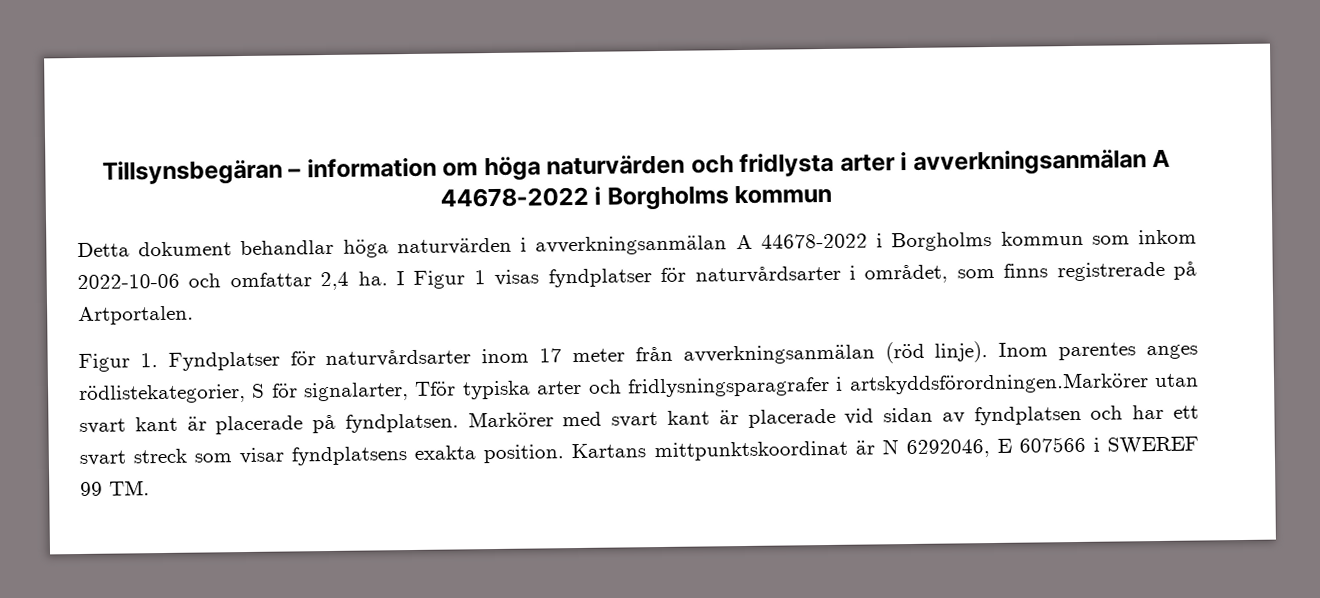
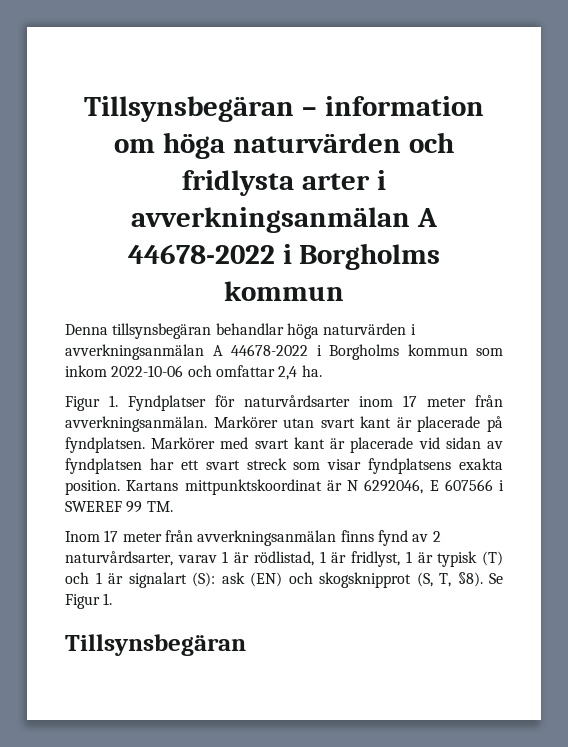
[77,241,233,258] Detta dokument -> [65,323,212,339] Denna tillsynsbegäran
[396,261,1197,289] [78,305,194,326] I Figur 1 visas fyndplatser för naturvårdsarter i området, som finns registrerade på Artportalen. -> (322, 371) none
[682,341,1199,365] [79,372,1149,405] avverkningsanmälan (röd linje). Inom parentes anges rödlistekategorier, S för signalarter, Tför typiska arter och fridlysningsparagrafer i artskyddsförordningen.Markörer -> [65,416,278,432] avverkningsanmälan. Markörer
[1090,405,1124,420] och -> (142, 466) none
(150, 488) none -> [65,530,441,546] [65,551,504,567] [65,572,503,588] [65,593,113,609] [65,634,246,656] // Inom 17 meter från avverkningsanmälan finns fynd av 2 naturvårdsarter, varav 1 är rödlistad, 1 är fridlyst, 1 är typisk (T) och 1 är signalart (S): ask (EN) och skogsknipprot (S, T, §8). Se Figur 1. // Tillsynsbegäran

